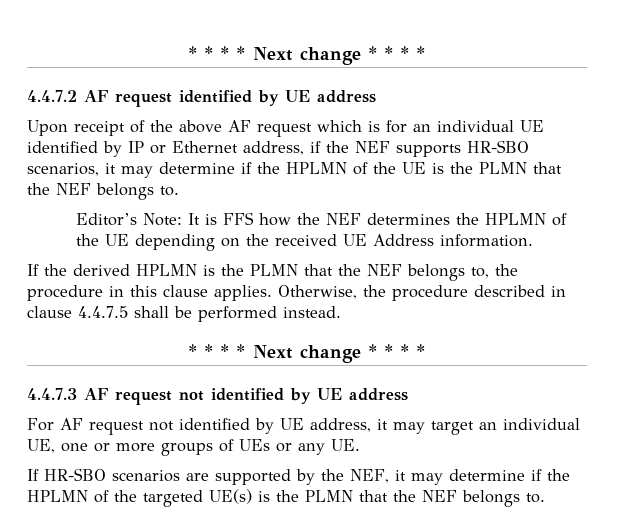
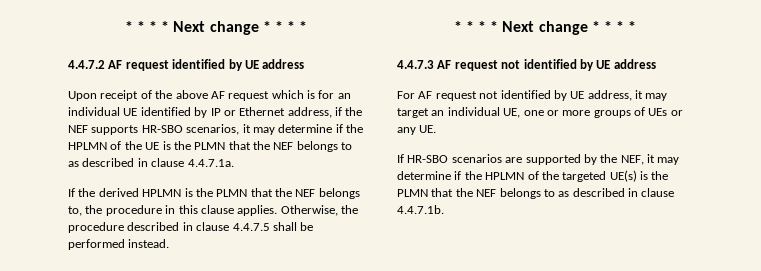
[160,186,179,196] [75,212,567,226] [75,234,533,251] to. // Editor’s Note: It is FFS how the NEF determines the HPLMN of the UE depending on the received UE Address information. -> [341,142,353,150] [68,158,234,167] to as described in clause 4.4.7.1a.
[526,493,545,503] to. -> [543,188,675,197] [397,205,444,214] to as described in clause 4.4.7.1b.

